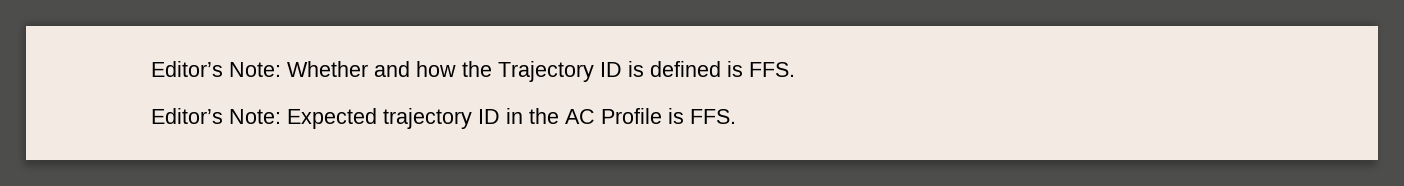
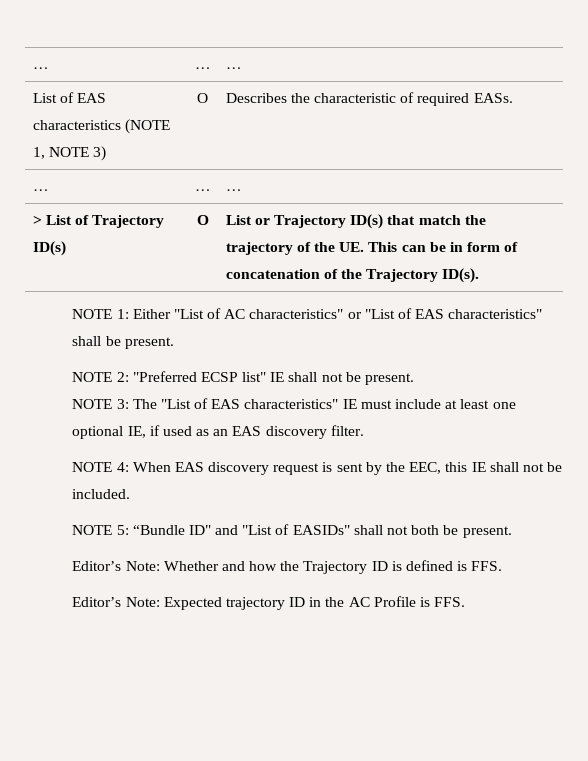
(151, 69) none -> [32,67,49,69] [194,67,211,69] [225,67,242,69] [32,92,106,103] [32,119,170,134] [32,146,106,161] [197,93,208,103] [225,92,513,106] [32,189,49,191] [194,189,211,191] [225,189,242,191] [32,215,165,228] [32,241,66,256] [196,215,209,225] [225,214,486,229] [225,242,519,255] [225,268,480,283] [72,308,543,319] [72,336,174,349] [72,371,415,385] [72,398,516,409] [72,425,364,439] [72,462,563,475] [72,489,131,499] [72,524,512,538] … | … | … // List of EAS characteristics (NOTE 1, NOTE 3) | O | Describes the characteristic of required EASs. // … | … | … // > List of Trajectory ID(s) | O | List or Trajectory ID(s) that match the trajectory of the UE. This can be in form of concatenation of the Trajectory ID(s). // NOTE 1: Either "List of AC characteristics" or "List of EAS characteristics" shall be present. // NOTE 2: "Preferred ECSP list" IE shall not be present. // NOTE 3: The "List of EAS characteristics" IE must include at least one optional IE, if used as an EAS discovery filter. // NOTE 4: When EAS discovery request is sent by the EEC, this IE shall not be included. // NOTE 5: “Bundle ID" and "List of EASIDs" shall not both be present. //

